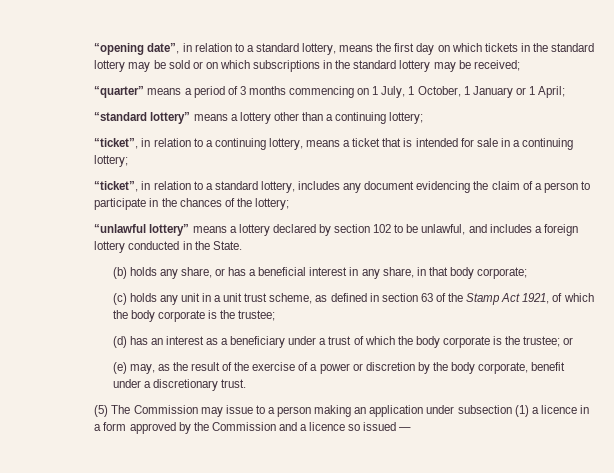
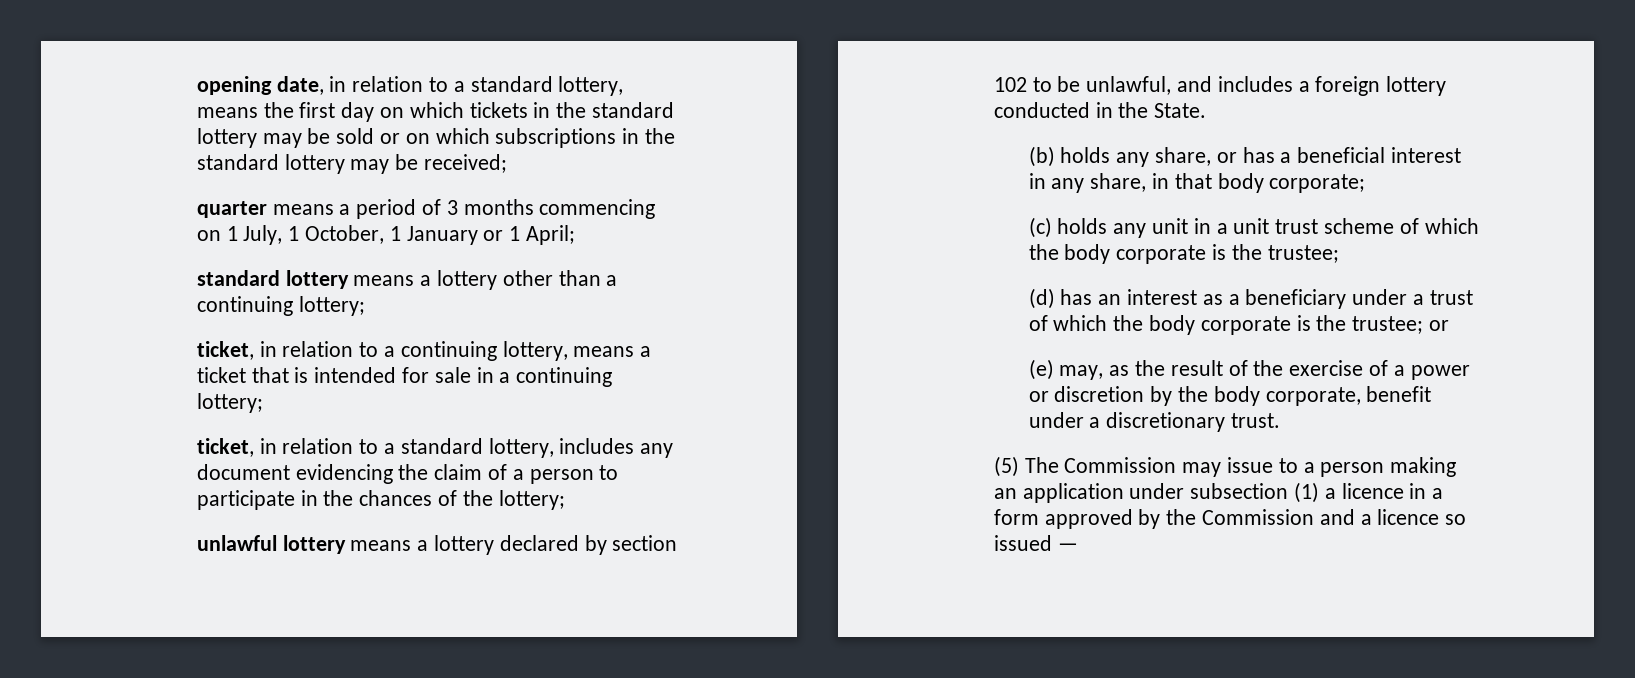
[94,43,180,55] “opening date”, -> [196,76,324,95] opening date,
[94,86,145,98] “quarter” -> [196,201,267,218] quarter
[94,112,191,124] “standard lottery” -> [196,270,349,289] standard lottery
[94,138,139,149] “ticket”, -> [196,341,254,360] ticket,
[94,181,139,192] “ticket”, -> [196,438,254,457] ticket,
[94,224,190,236] “unlawful lottery” -> [196,535,346,554] unlawful lottery
[269,293,550,305] scheme, as defined in section 63 of the Stamp Act 1921, -> [1323,218,1394,234] scheme

